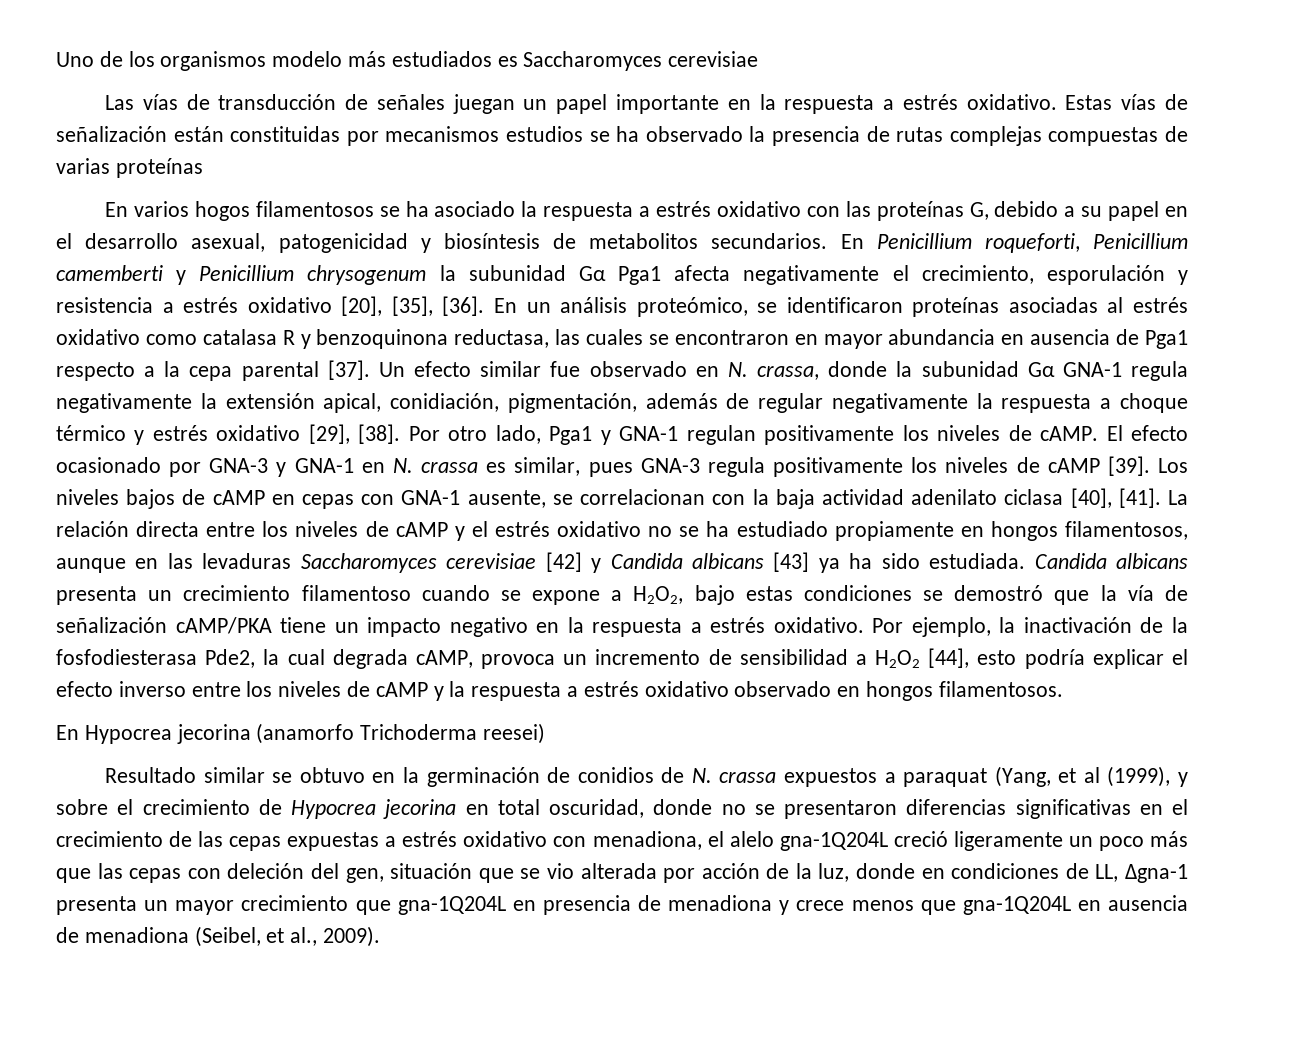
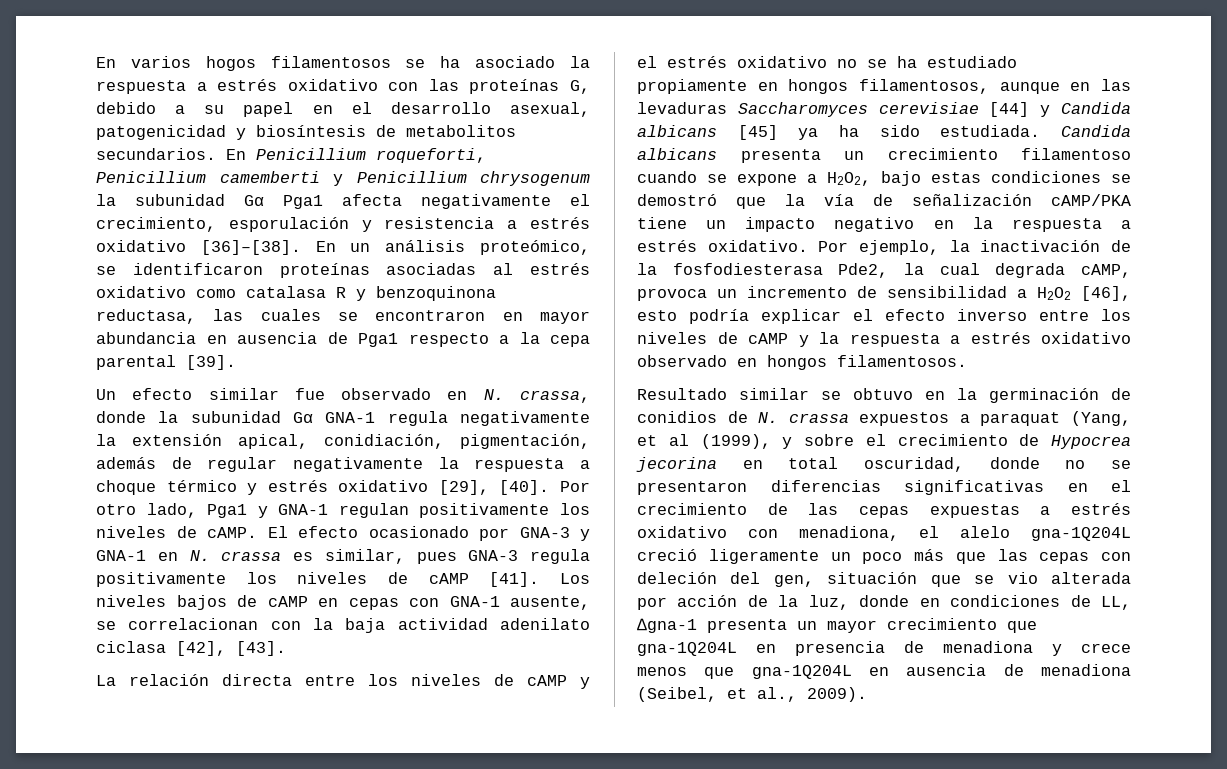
[56,51,759,71] [105,94,1188,114] [56,126,1188,146] [56,158,203,178] Uno de los organismos modelo más estudiados es Saccharomyces cerevisiae // Las vías de transducción de señales juegan un papel importante en la respuesta a estrés oxidativo. Estas vías de señalización están constituidas por mecanismos estudios se ha observado la presencia de rutas complejas compuestas de varias proteínas // -> (96, 62) none
[341,296,485,316] [20], [35], [36]. -> [200,240,301,255] [36]–[38].
[327,360,370,380] [37]. -> [186,355,236,370] [39]. //
[358,424,401,444] [38]. -> [499,480,550,495] [40].
[1107,456,1150,476] [39]. -> [489,572,540,587] [41].
[1070,488,1161,508] [40], [41]. -> [176,641,286,656] [42], [43]. //
[545,552,582,572] [42] -> [989,102,1030,117] [44]
[773,552,810,572] [43] -> [737,125,778,140] [45]
[928,648,970,668] [44], -> [1081,286,1131,301] [46],
[56,723,546,744] // En Hypocrea jecorina (anamorfo Trichoderma reesei) -> (967, 361) none

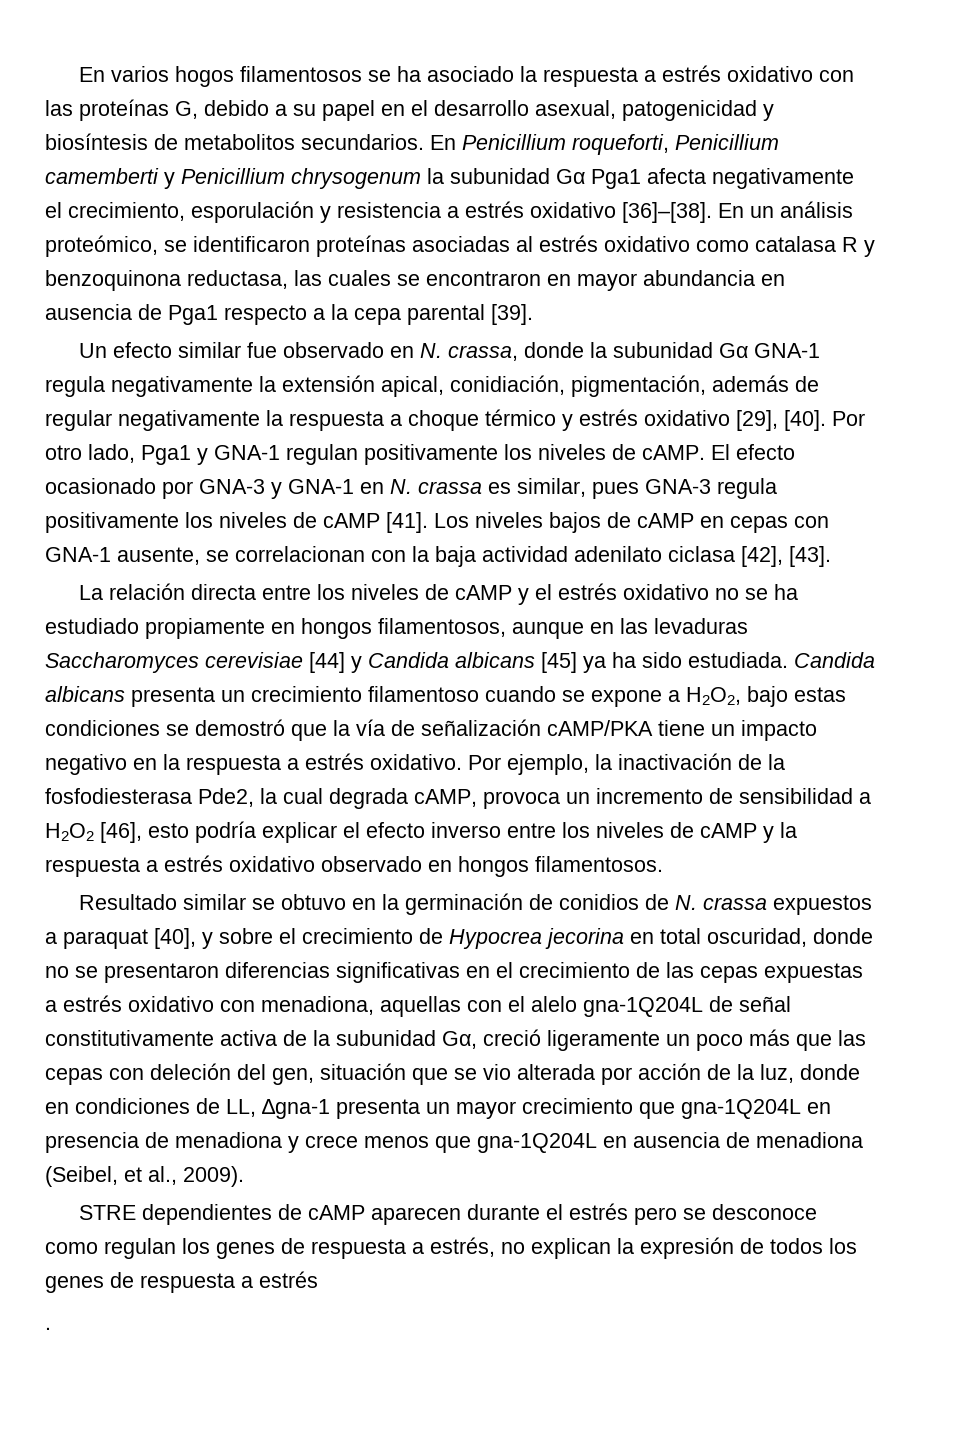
[1071,411,1131,426] [637,434,771,449] (Yang, et al (1999), -> [154,928,196,949] [40],
(899, 533) none -> [380,996,502,1017] aquellas con
(1131, 534) none -> [709,996,791,1012] [45,1030,477,1049] de señal constitutivamente activa de la subunidad Gα,
(867, 694) none -> [79,1203,818,1225] [45,1237,857,1259] [45,1271,318,1293] [45,1327,51,1330] // STRE dependientes de cAMP aparecen durante el estrés pero se desconoce como regulan los genes de respuesta a estrés, no explican la expresión de todos los genes de respuesta a estrés // .

